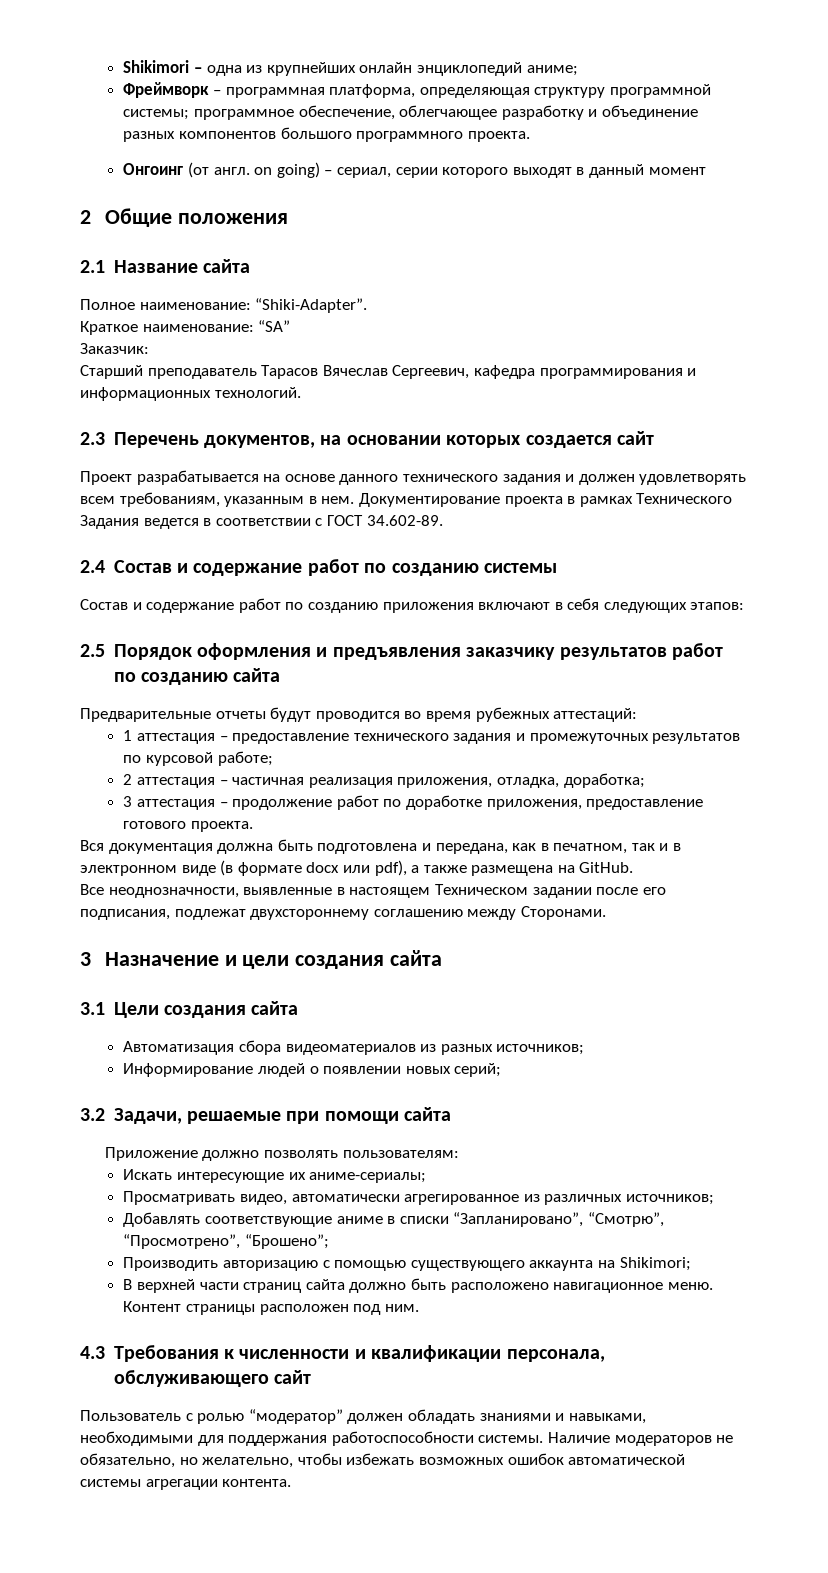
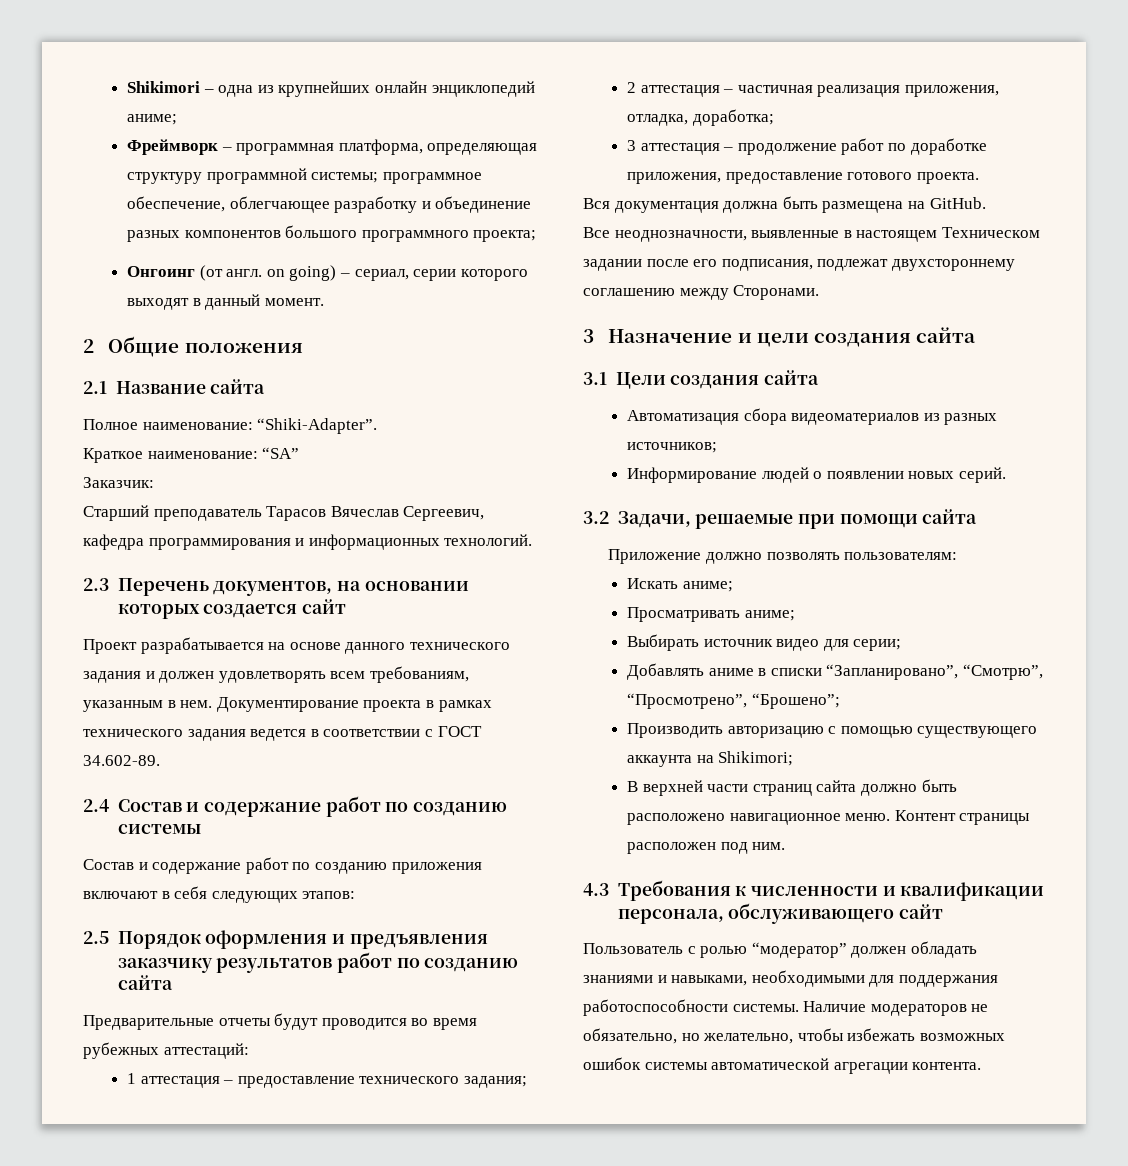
[467,131,530,142] проекта. -> [473,230,537,242] проекта;
[648,167,706,175] момент -> [264,298,324,306] момент.
[636,493,733,504] [80,515,139,529] Технического Задания -> [83,729,246,741] технического задания
[453,733,741,744] [123,751,273,766] задания и промежуточных результатов по курсовой работе; -> [464,1076,528,1088] задания;
[317,843,682,854] [80,860,467,876] подготовлена и передана, как в печатном, так и в электронном виде (в формате docx или pdf), а также -> (818, 202) none
[454,1063,502,1077] серий; -> [959,467,1007,483] серий.
[177,1172,427,1183] [123,1191,715,1205] интересующие их аниме-сериалы; // Просматривать видео, автоматически агрегированное из различных источников; -> [682,581,733,592] [627,607,795,622] [627,634,902,651] аниме; // Просматривать аниме; // Выбирать источник видео для серии;
[205,1216,333,1227] соответствующие -> (705, 671) none
[568,1454,686,1465] [80,1479,141,1487] автоматической системы -> [644,1058,830,1070] системы автоматической

